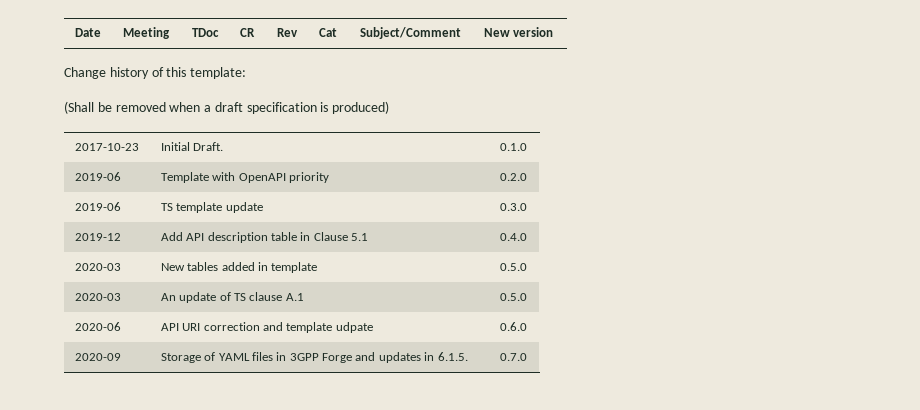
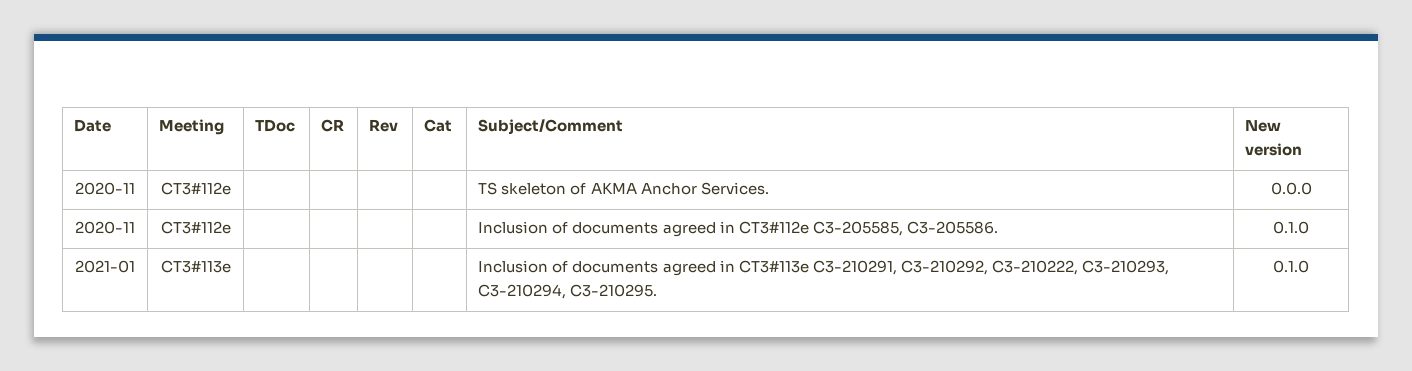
[64,67,247,79] [64,101,390,114] [74,143,139,151] [160,142,224,151] [499,143,527,151] [74,172,121,181] [160,172,329,183] [499,173,527,181] [74,202,121,211] [160,202,263,213] [499,203,527,211] [74,233,121,241] [160,232,369,243] [499,233,527,241] [74,263,121,271] [160,262,318,273] [499,263,527,271] [74,293,121,301] [160,292,304,303] [499,293,527,301] [74,322,121,331] [160,322,373,333] [499,322,527,331] [74,353,121,361] [160,352,468,363] [499,353,527,361] // Change history of this template: // (Shall be removed when a draft specification is produced) // 2017-10-23 | Initial Draft. | 0.1.0 // 2019-06 | Template with OpenAPI priority | 0.2.0 // 2019-06 | TS template update | 0.3.0 // 2019-12 | Add API description table in Clause 5.1 | 0.4.0 // 2020-03 | New tables added in template | 0.5.0 // 2020-03 | An update of TS clause A.1 | 0.5.0 // 2020-06 | API URI correction and template udpate | 0.6.0 // 2020-09 | Storage of YAML files in 3GPP Forge and updates in 6.1.5. | 0.7.0 -> [75,182,135,195] [160,182,231,195] [478,182,769,195] [1270,182,1312,195] [75,221,135,234] [160,221,231,234] [478,221,998,237] [1273,221,1309,234] [75,260,135,273] [160,260,231,273] [478,260,1169,276] [478,284,658,299] [1273,260,1309,273] // 2020-11 | CT3#112e | | | | | TS skeleton of AKMA Anchor Services. | 0.0.0 // 2020-11 | CT3#112e | | | | | Inclusion of documents agreed in CT3#112e C3-205585, C3-205586. | 0.1.0 // 2021-01 | CT3#113e | | | | | Inclusion of documents agreed in CT3#113e C3-210291, C3-210292, C3-210222, C3-210293, C3-210294, C3-210295. | 0.1.0

